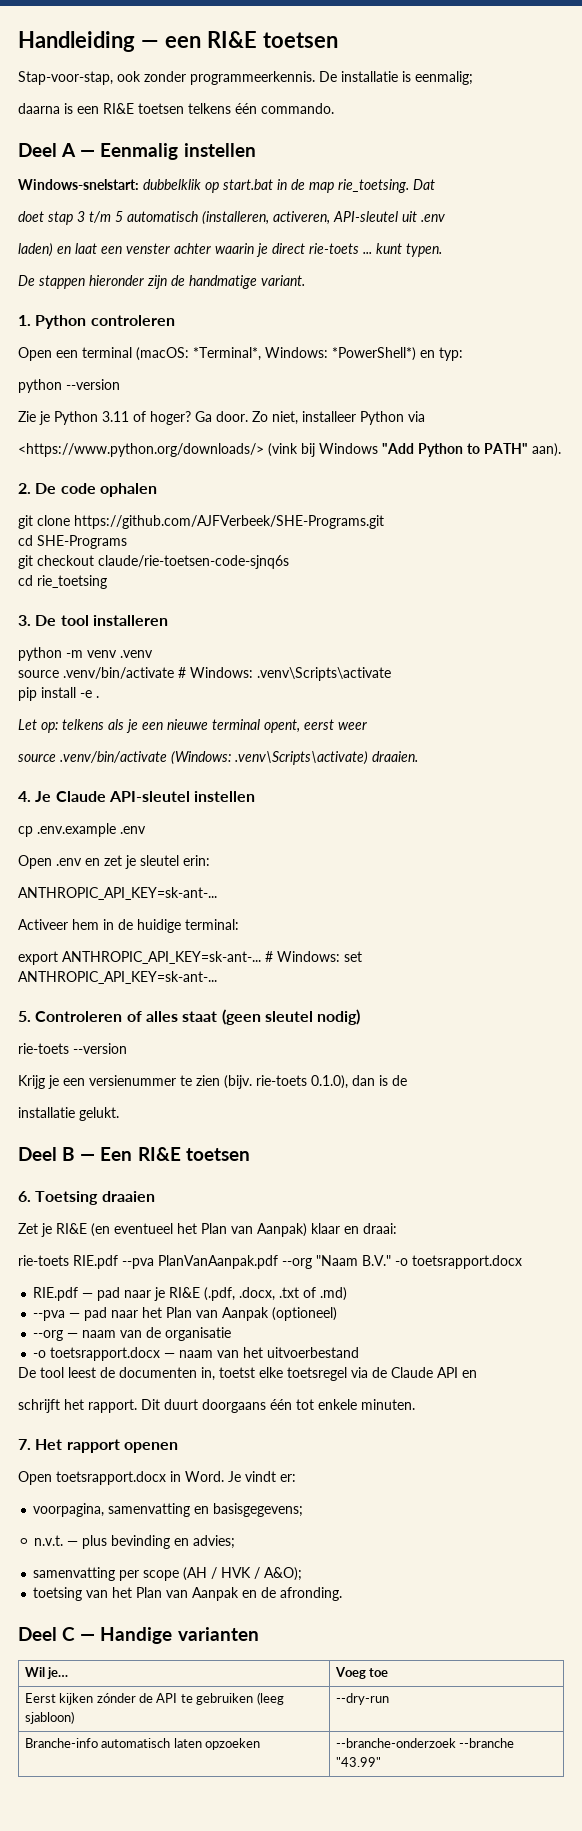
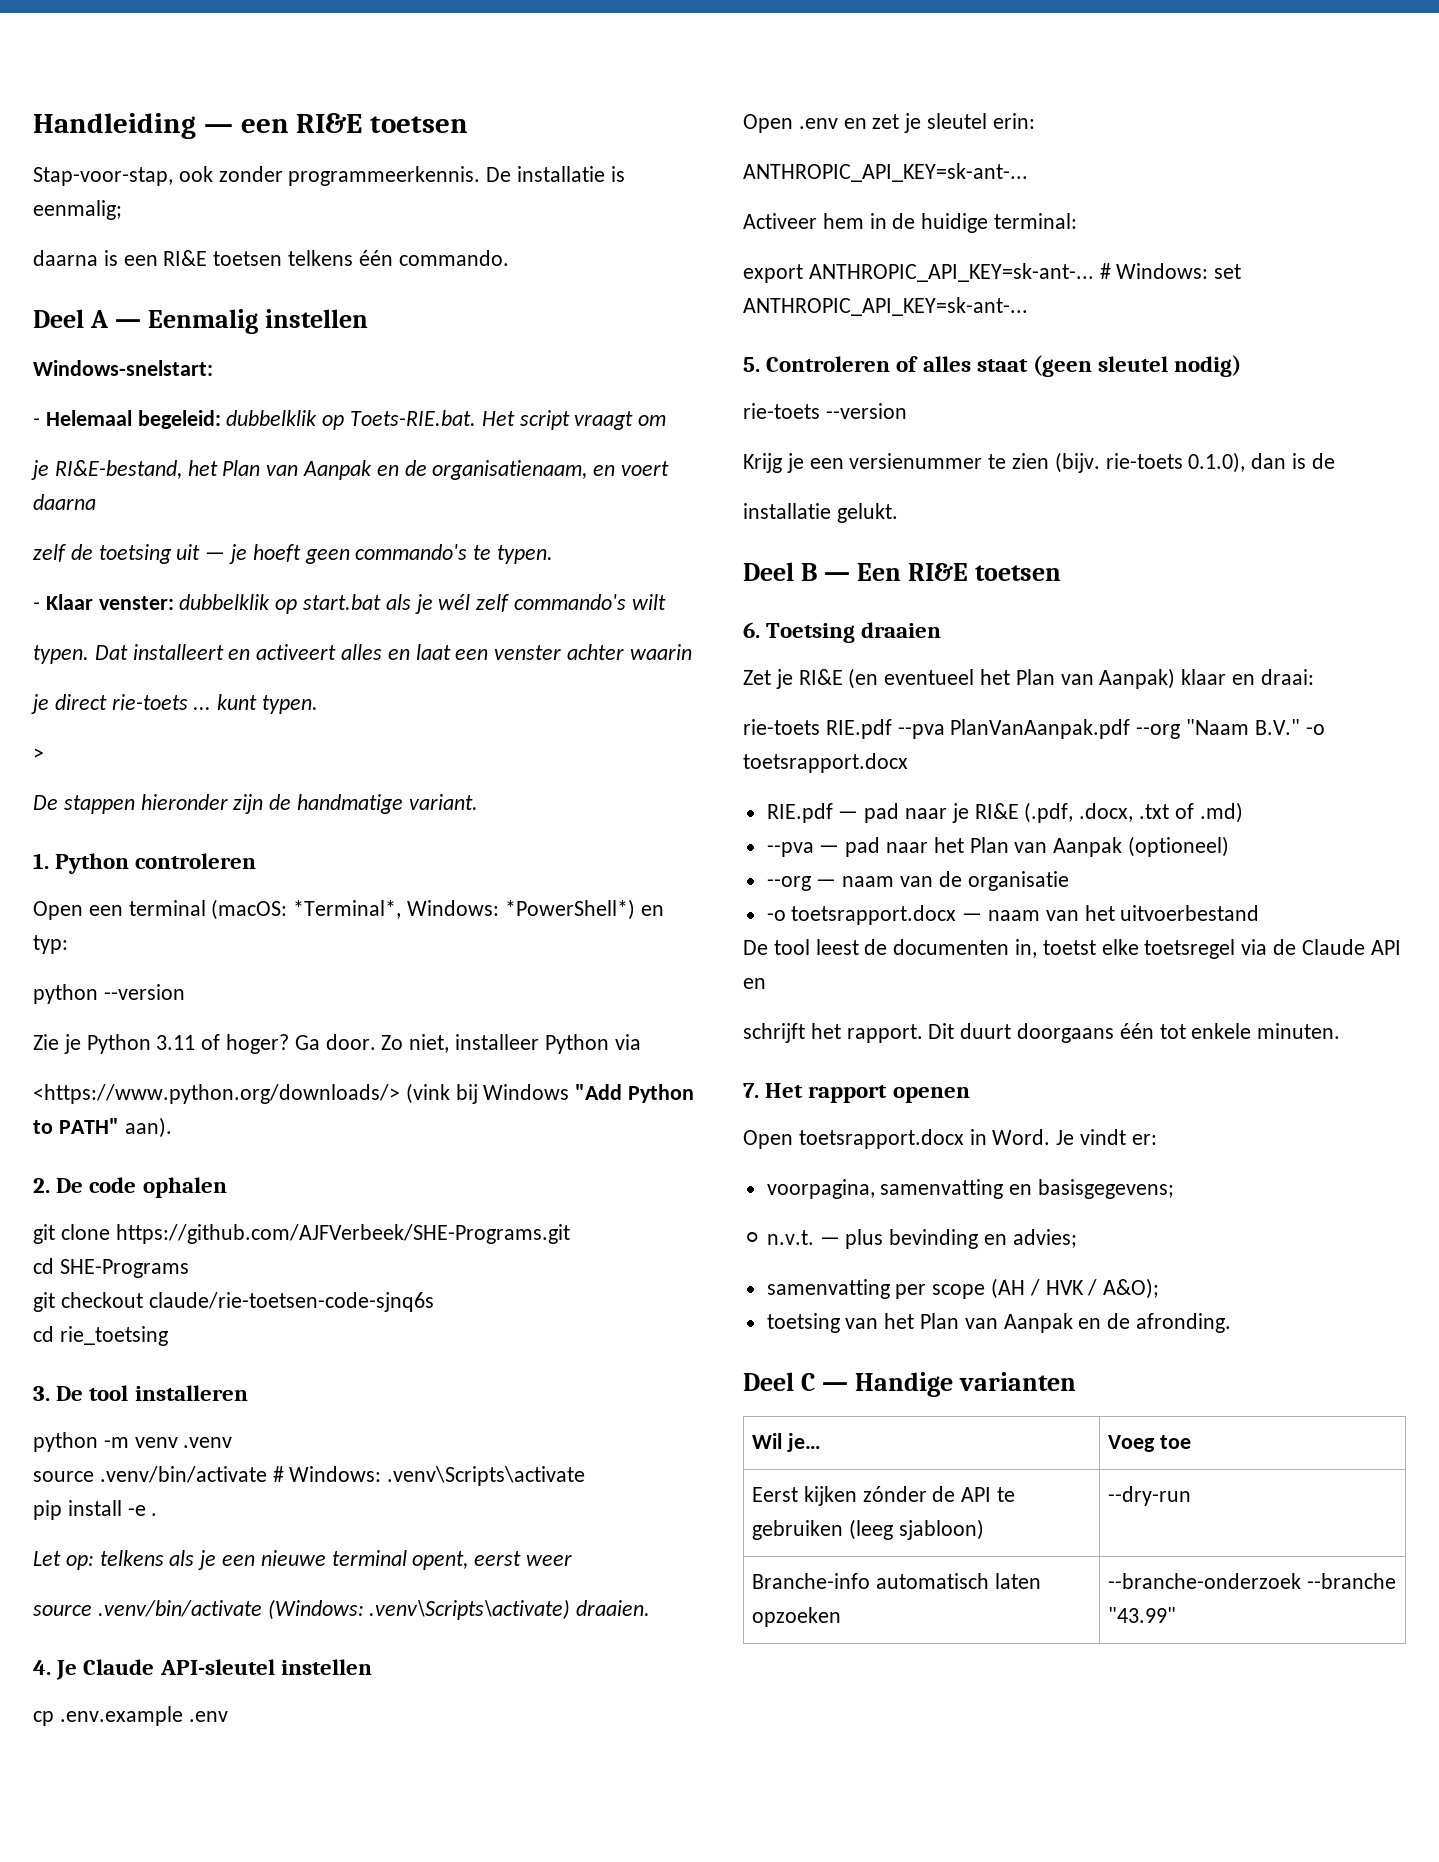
[143,179,435,193] [18,211,445,225] [18,243,53,257] dubbelklik op start.bat in de map rie_toetsing. Dat // doet stap 3 t/m 5 automatisch (installeren, activeren, API-sleutel uit .env // laden) -> [33,410,667,430] [31,460,670,480] [33,494,96,510] [33,544,554,564] [33,594,666,614] [33,644,383,664] // - Helemaal begeleid: dubbelklik op Toets-RIE.bat. Het script vraagt om // je RI&E-bestand, het Plan van Aanpak en de organisatienaam, en voert daarna // zelf de toetsing uit — je hoeft geen commando's te typen. // - Klaar venster: dubbelklik op start.bat als je wél zelf commando's wilt // typen. Dat installeert en activeert alles
(254, 248) none -> (692, 652) //
(442, 250) none -> [33,748,44,760] // >

